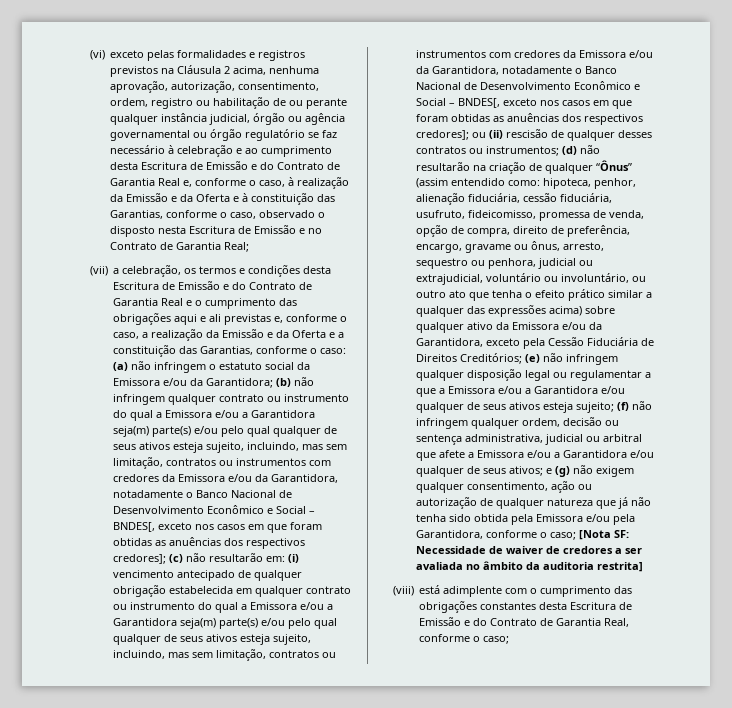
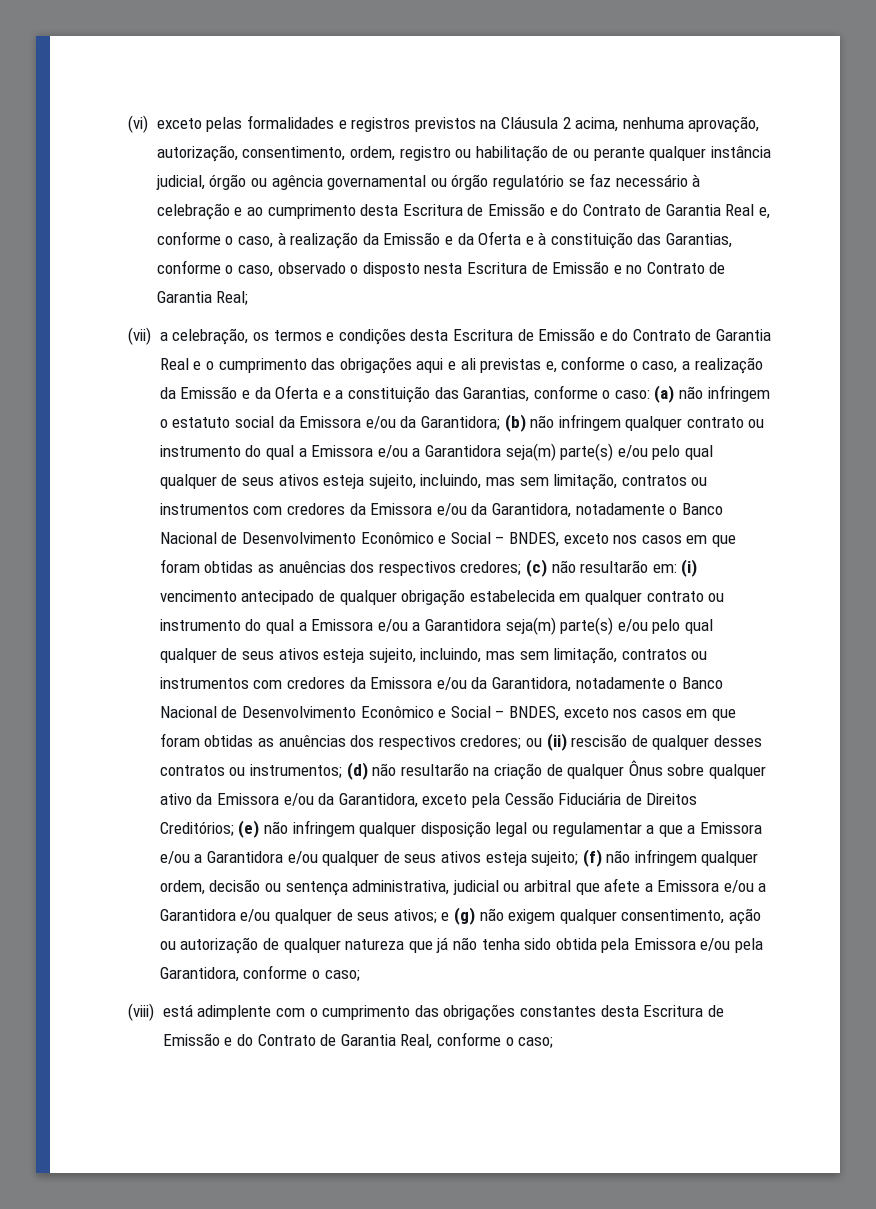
[113,522,156,532] BNDES[, -> [508,532,559,547] BNDES,
[113,554,167,564] credores]; -> [460,561,522,575] credores;
[458,98,501,108] BNDES[, -> [508,706,559,721] BNDES,
[416,130,470,140] credores]; -> [460,735,522,749] credores;
[596,160,633,171] [416,178,637,189] [416,193,613,205] [416,210,645,221] [416,225,631,237] [416,241,605,253] [416,258,594,269] [416,273,647,285] [416,289,653,301] [416,305,583,317] “Ônus” (assim entendido como: hipoteca, penhor, alienação fiduciária, cessão fiduciária, usufruto, fideicomisso, promessa de venda, opção de compra, direito de preferência, encargo, gravame ou ônus, arresto, sequestro ou penhora, judicial ou extrajudicial, voluntário ou involuntário, ou outro ato que tenha o efeito prático similar a qualquer das expressões acima) -> [628,760,663,776] Ônus
[579,530,630,540] [416,546,643,554] [416,561,644,572] [Nota SF: Necessidade de waiver de credores a ser avaliada no âmbito da auditoria restrita] -> (360, 975) none

